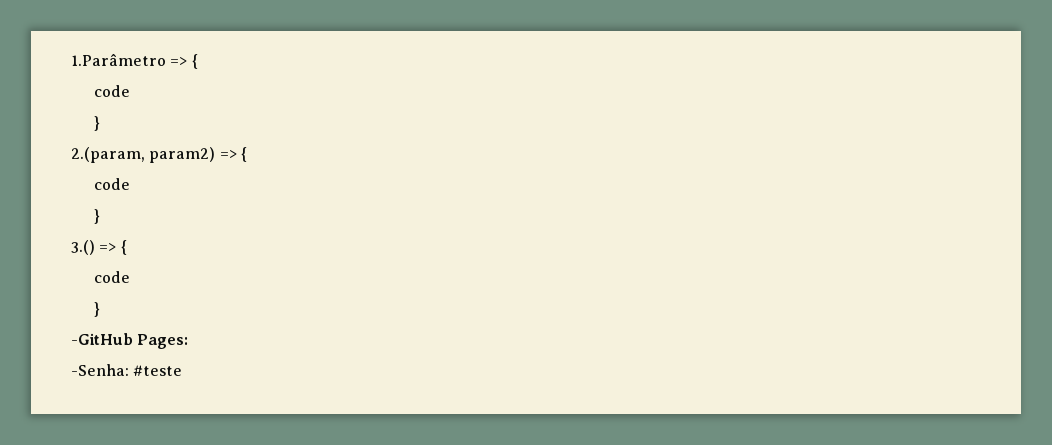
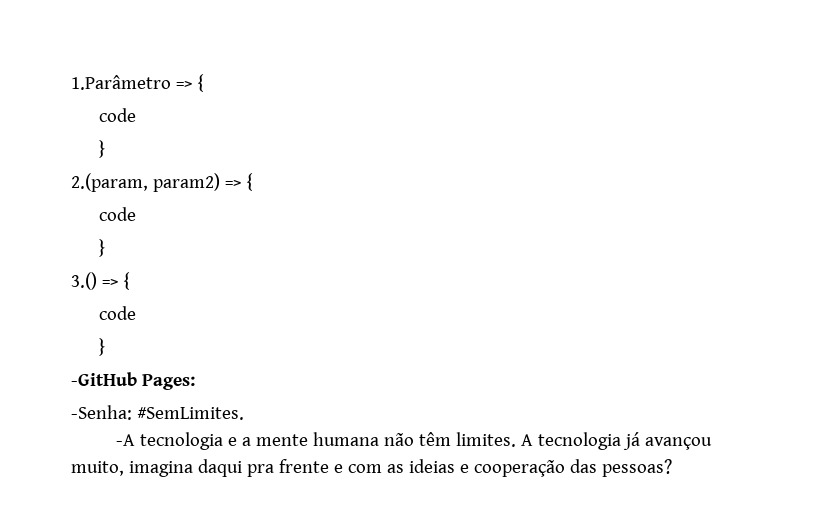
[133,365,183,376] #teste -> [136,407,244,420] [115,432,712,450] [71,459,672,477] #SemLimites. // -A tecnologia e a mente humana não têm limites. A tecnologia já avançou muito, imagina daqui pra frente e com as ideias e cooperação das pessoas?

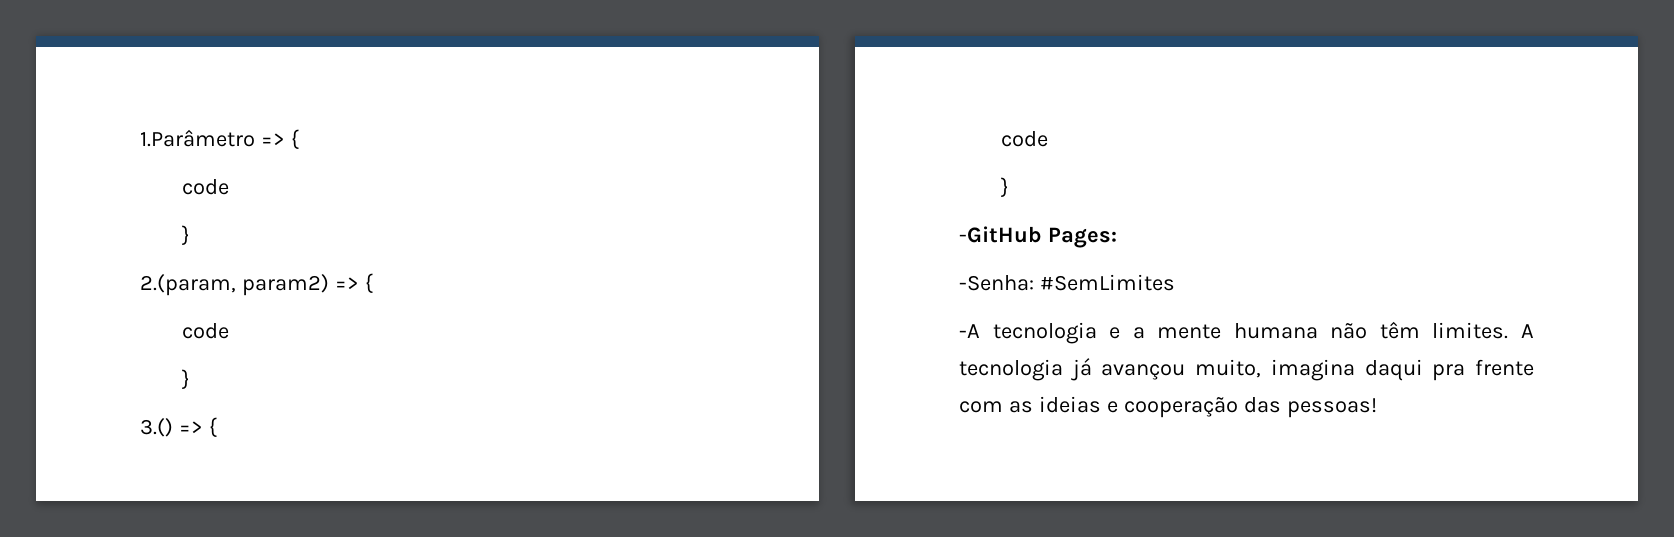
[136,407,244,420] #SemLimites. -> [1039,274,1175,291] #SemLimites
[333,464,343,473] e -> (1534, 367) none
[601,459,672,477] pessoas? -> [1286,398,1377,418] pessoas!

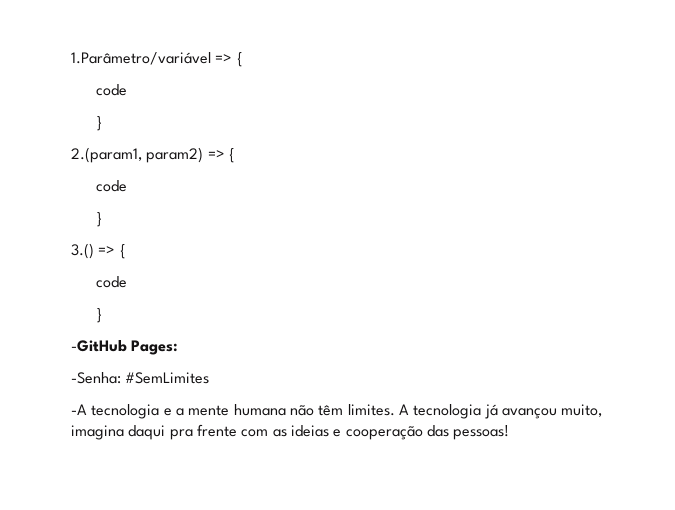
[140,129,299,150] [182,179,230,195] [182,225,191,246] [140,274,236,296] 1.Parâmetro => { // code // } // 2.(param, -> [71,52,243,67] [95,84,127,96] [95,116,102,131] [71,147,142,163] 1.Parâmetro/variável => { // code // } // 2.(param1,

